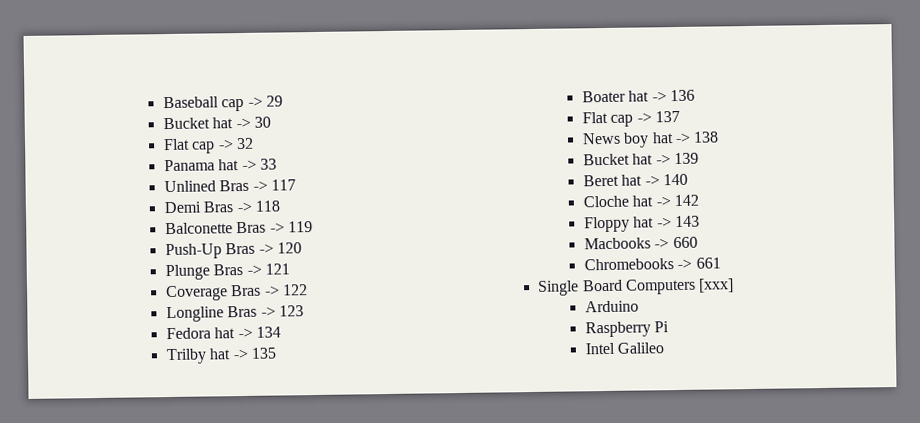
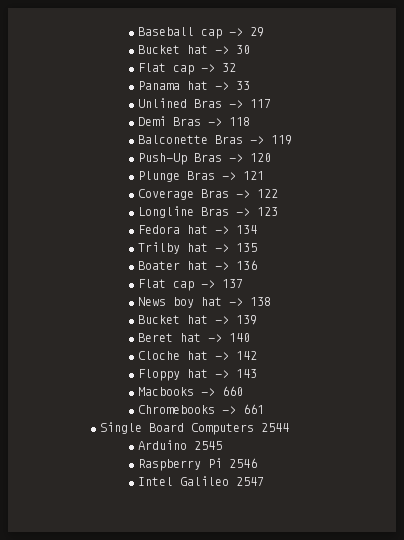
[698,278,735,293] [xxx] -> [261,423,290,432] 2544
(639, 306) none -> [193,441,222,450] 2545
(670, 327) none -> [228,458,257,468] 2546
(665, 348) none -> [235,477,264,486] 2547

